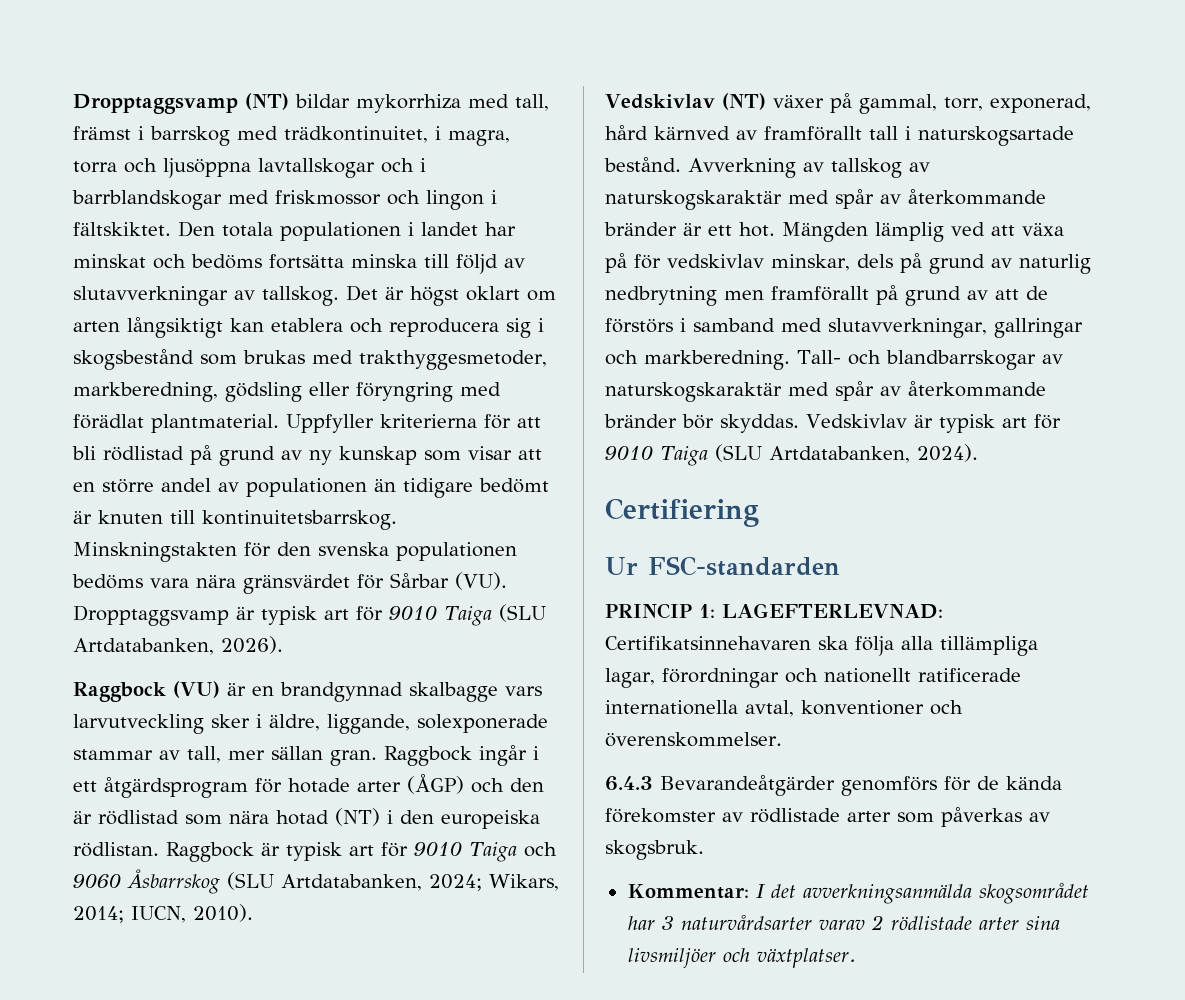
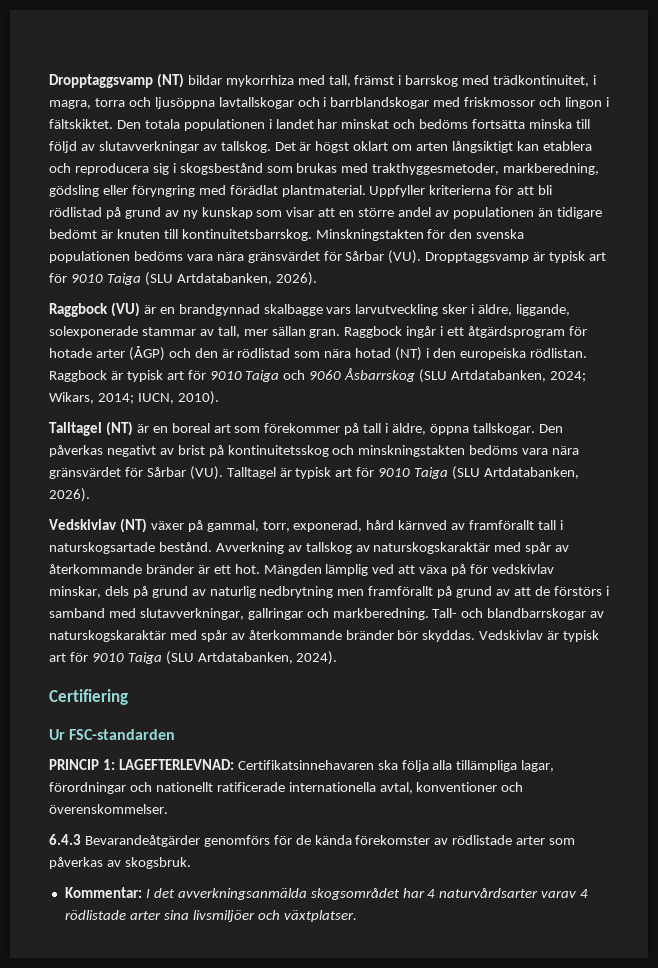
(253, 913) none -> [49,421,563,436] [49,445,580,457] [49,466,579,480] [49,488,90,502] // Talltagel (NT) är en boreal art som förekommer på tall i äldre, öppna tallskogar. Den påverkas negativt av brist på kontinuitetsskog och minskningstakten bedöms vara nära gränsvärdet för Sårbar (VU). Talltagel är typisk art för 9010 Taiga (SLU Artdatabanken, 2026).
[661,916,674,930] 3 -> [427,889,436,898] 4
[870,915,884,930] 2 -> [580,889,589,898] 4

